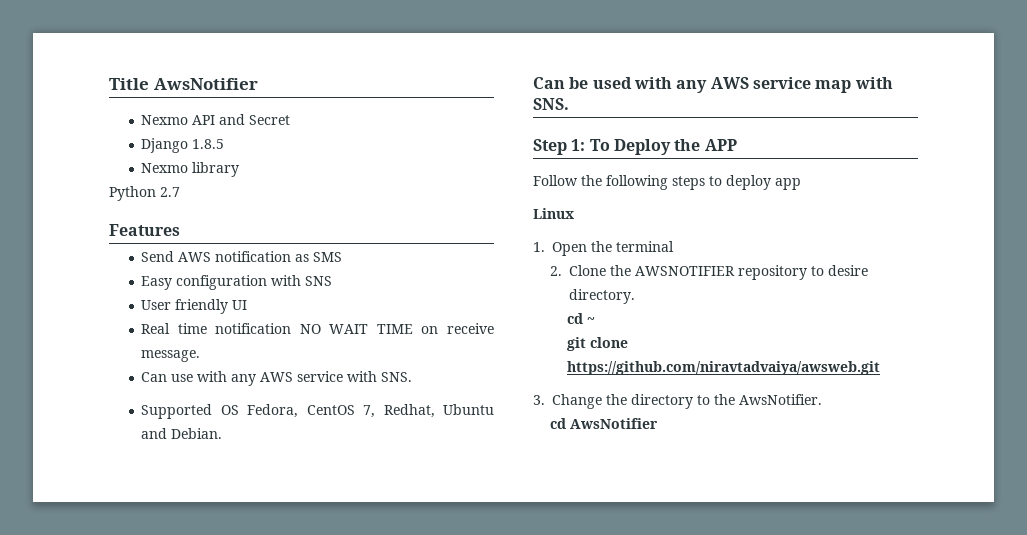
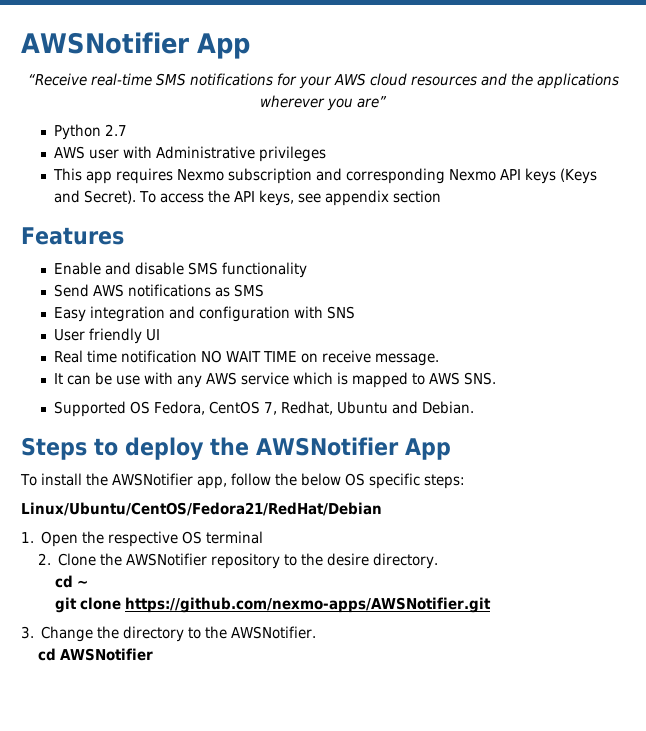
[109,78,258,90] [141,114,291,125] [141,138,225,153] [141,162,240,177] [109,186,180,201] [109,224,180,236] Title AwsNotifier // Nexmo API and Secret // Django 1.8.5 // Nexmo library // Python 2.7 // Features -> [21,32,250,59] [27,73,619,89] [260,95,387,111] [53,124,127,140] [53,146,326,162] [52,168,597,184] [53,190,441,206] [21,227,124,245] [53,262,307,278] AWSNotifier App // “Receive real-time SMS notifications for your AWS cloud resources and the applications wherever you are” // Python 2.7 // AWS user with Administrative privileges // This app requires Nexmo subscription and corresponding Nexmo API keys (Keys and Secret). To access the API keys, see appendix section // Features // Enable and disable SMS functionality
[215,251,292,262] notification -> [127,284,211,297] notifications
(173, 283) none -> [89,306,195,322] integration and
[141,372,168,382] Can -> [53,372,112,385] It can be
[347,371,378,382] with -> [292,372,460,388] which is mapped to AWS
[533,77,893,93] [533,98,569,110] [533,139,737,155] [533,175,801,190] [533,208,574,219] Can be used with any AWS service map with SNS. // Step 1: To Deploy the APP // Follow the following steps to deploy app // Linux -> [21,437,451,460] [20,473,465,489] [21,502,382,516] Steps to deploy the AWSNotifier App // To install the AWSNotifier app, follow the below OS specific steps: // Linux/Ubuntu/CentOS/Fedora21/RedHat/Debian
(612, 246) none -> [108,531,203,547] respective OS
[634,266,735,276] AWSNOTIFIER -> [126,553,208,566] AWSNotifier
(824, 271) none -> [301,553,324,566] the
[566,361,880,375] https://github.com/niravtadvaiya/awsweb.git -> [124,597,491,613] https://github.com/nexmo-apps/AWSNotifier.git
[739,394,822,405] [549,418,658,429] AwsNotifier. // cd AwsNotifier -> [231,626,317,639] [37,648,153,661] AWSNotifier. // cd AWSNotifier

